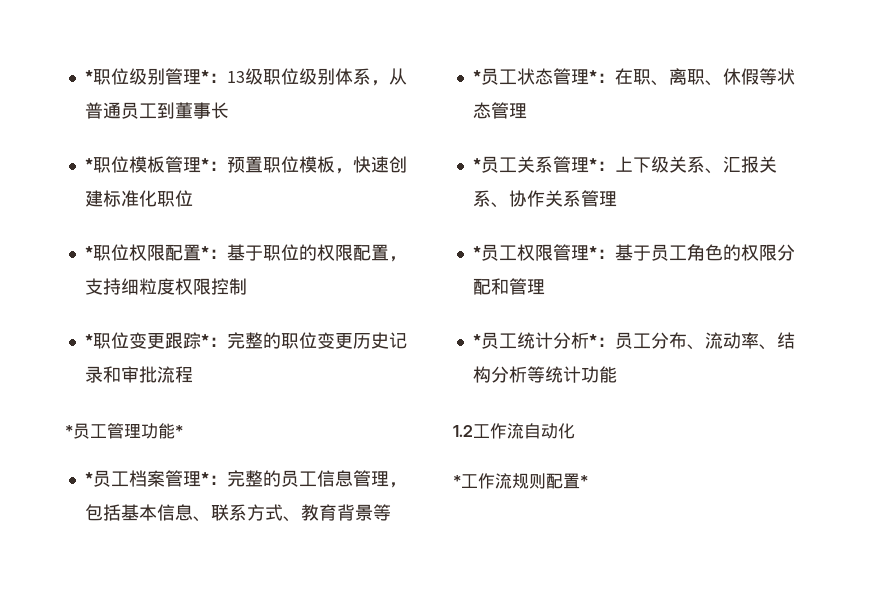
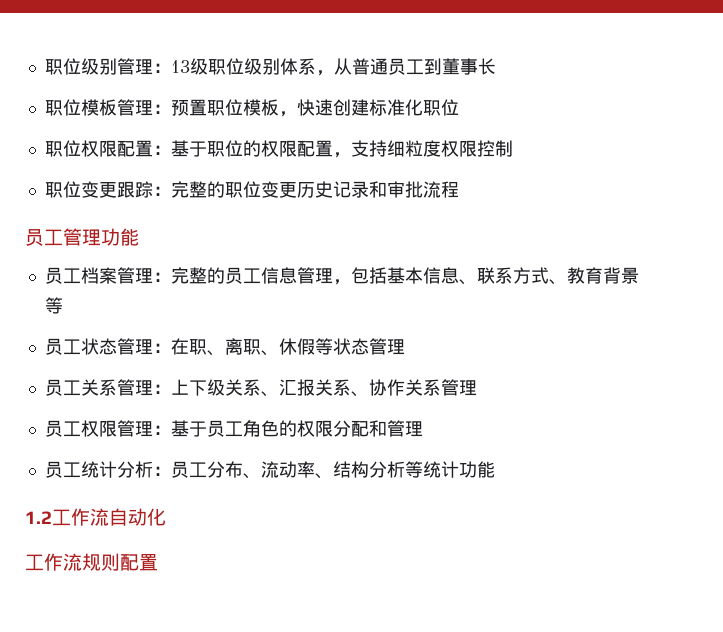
[84,70,93,83] * -> (44, 67) none
[200,70,209,83] * -> (153, 67) none
[84,158,93,171] * -> (496, 66) none
[200,158,209,171] * -> (153, 108) none
[84,246,93,259] * -> (459, 107) none
[200,246,209,259] * -> (153, 148) none
[84,334,93,347] * -> (513, 148) none
[200,334,209,347] * -> (153, 189) none
[65,425,73,437] * -> (459, 189) none
[175,425,183,437] [84,472,93,485] * // * -> (139, 237) //
[200,472,209,485] * -> (153, 276) none
[472,70,481,83] * -> (63, 305) none
[588,70,597,83] * -> (153, 347) none
[472,158,481,171] * -> (405, 347) none
[588,158,597,171] * -> (153, 388) none
[472,246,481,259] * -> (477, 388) none
[588,246,597,259] * -> (153, 429) none
[472,334,481,347] * -> (423, 429) none
[588,334,597,347] * -> (153, 469) none
[453,475,461,487] * -> (166, 517) none
[580,475,588,487] * -> (158, 562) none

